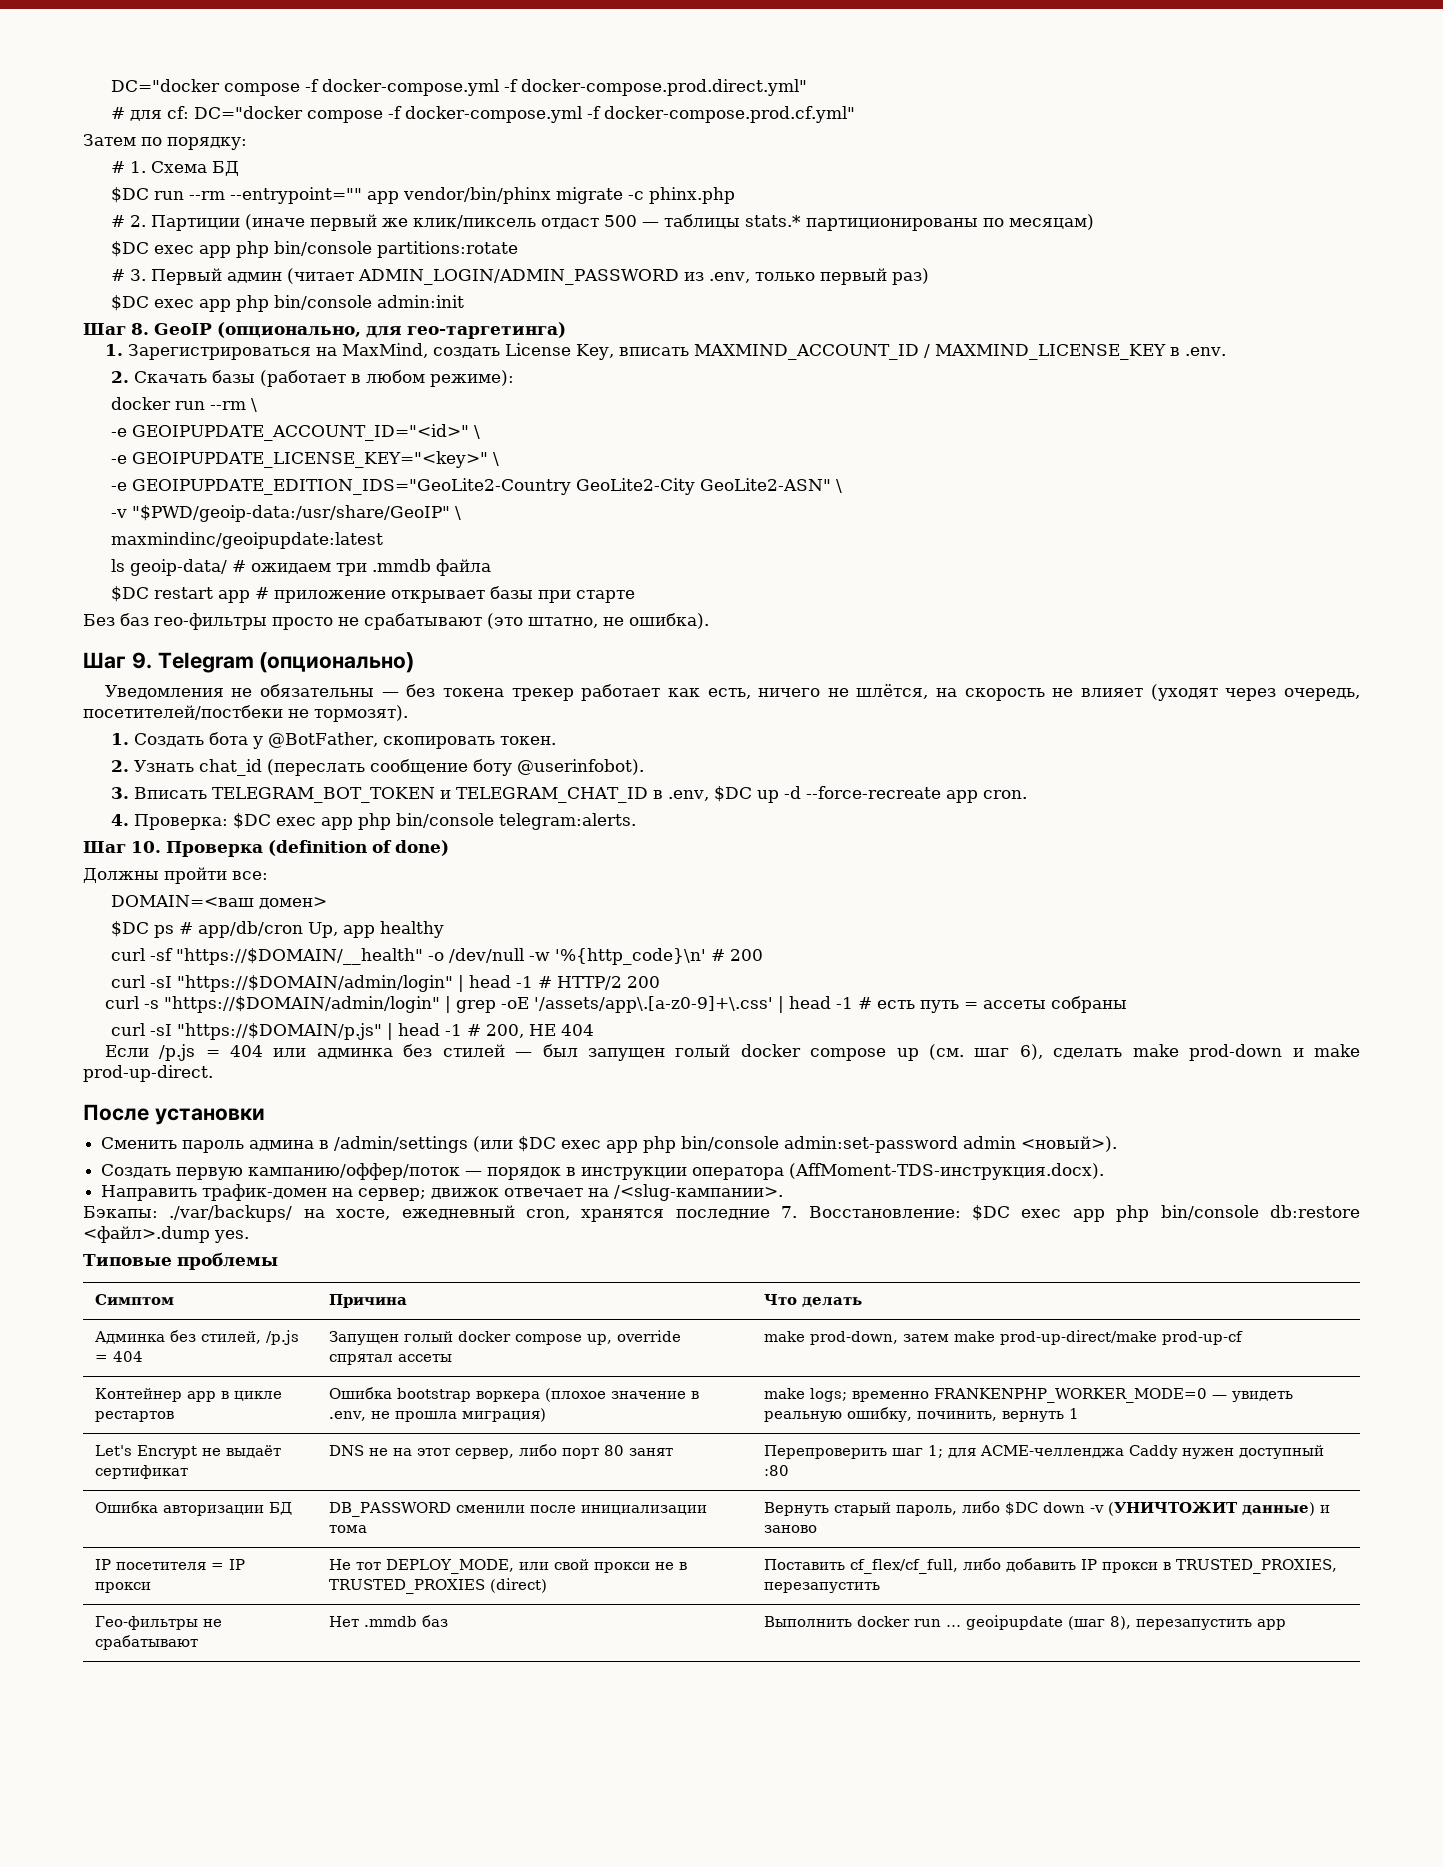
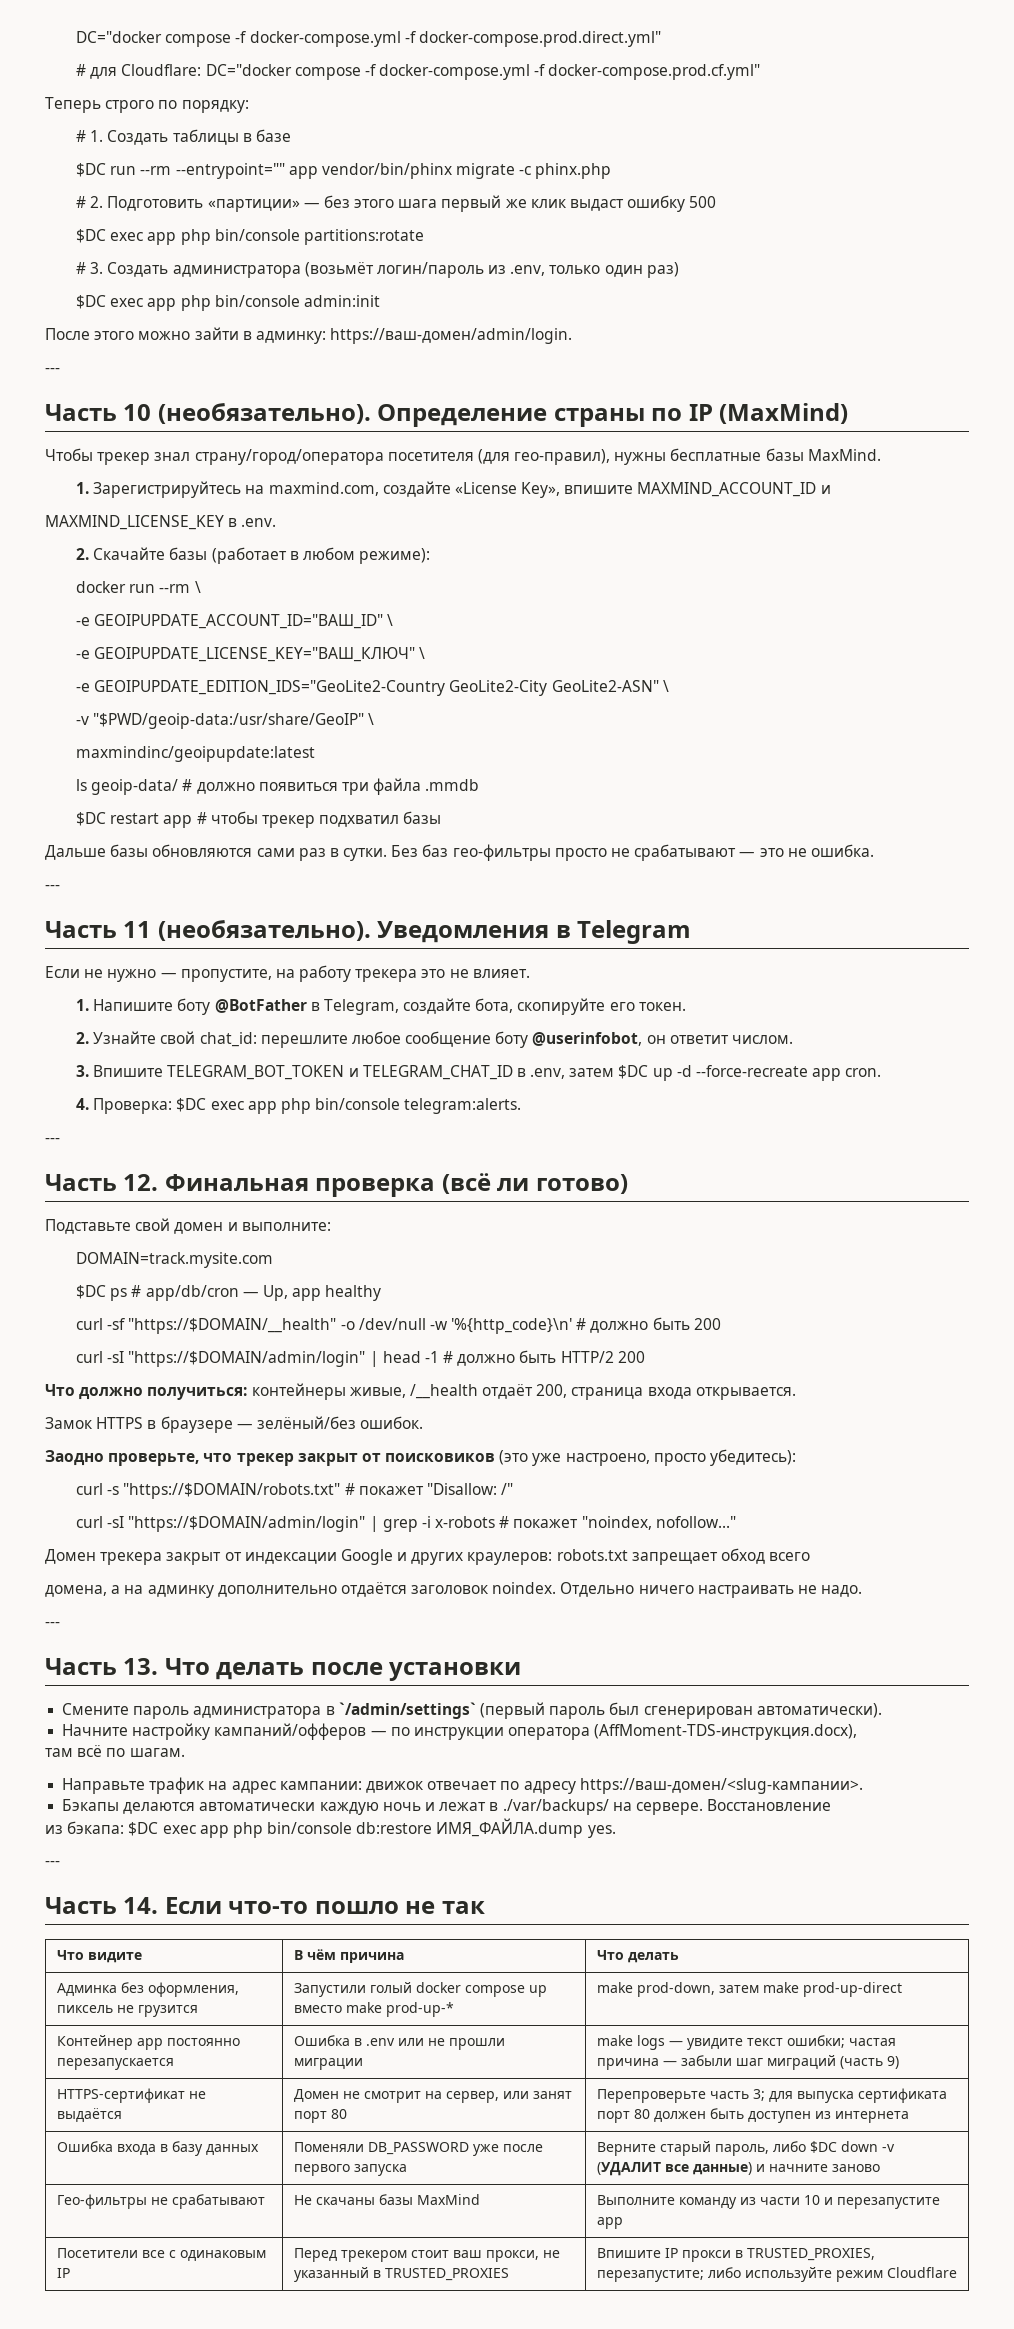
[167,106,190,119] cf: -> [121,64,202,76] Cloudflare:
[83,134,136,146] Затем -> [45,97,155,113] Теперь строго
[151,161,240,176] Схема БД -> [107,129,291,145] Создать таблицы в базе
[151,214,1095,231] Партиции (иначе первый же клик/пиксель отдаст 500 — таблицы stats.* партиционированы по месяцам) -> [107,195,717,212] Подготовить «партиции» — без этого шага первый же клик выдаст ошибку 500
[151,268,680,285] Первый админ (читает ADMIN_LOGIN/ADMIN_PASSWORD -> [107,262,484,278] Создать администратора (возьмёт логин/пароль
[820,268,888,285] первый -> [604,265,643,277] один
[83,322,566,339] [104,343,930,360] Шаг 8. GeoIP (опционально, для гео-таргетинга) // 1. Зарегистрироваться на MaxMind, создать License Key, вписать MAXMIND_ACCOUNT_ID / -> [45,327,573,344] [45,368,60,373] [45,403,849,427] [45,448,881,465] [75,481,831,498] После этого можно зайти в админку: https://ваш-домен/admin/login. // --- // Часть 10 (необязательно). Определение страны по IP (MaxMind) // Чтобы трекер знал страну/город/оператора посетителя (для гео-правил), нужны бесплатные базы MaxMind. // 1. Зарегистрируйтесь на maxmind.com, создайте «License Key», впишите MAXMIND_ACCOUNT_ID и //
[134,371,208,383] Скачать -> [93,547,166,560] Скачайте
[132,424,481,441] [111,451,489,468] GEOIPUPDATE_ACCOUNT_ID="<id>" \ // -e GEOIPUPDATE_LICENSE_KEY="<key>" -> [94,614,394,629] [75,647,416,662] GEOIPUPDATE_ACCOUNT_ID="ВАШ_ID" \ // -e GEOIPUPDATE_LICENSE_KEY="ВАШ_КЛЮЧ"
[251,559,492,576] ожидаем три .mmdb файла -> [196,778,480,795] должно появиться три файла .mmdb
[274,586,636,603] приложение открывает базы при старте // -> [210,811,442,828] [45,844,388,861] чтобы трекер подхватил базы // Дальше базы обновляются сами раз в сутки.
[487,613,709,629] [83,652,415,673] [104,684,1360,701] [83,705,408,722] [111,732,557,749] [111,759,645,776] [111,787,208,799] (это штатно, не ошибка). // Шаг 9. Telegram (опционально) // Уведомления не обязательны — без токена трекер работает как есть, ничего не шлётся, на скорость не влияет (уходят через очередь, посетителей/постбеки не тормозят). // 1. Создать бота у @BotFather, скопировать токен. // 2. Узнать chat_id (переслать сообщение боту @userinfobot). // 3. Вписать -> [739,844,874,857] [45,885,60,890] [45,920,692,944] [45,965,530,982] [75,998,686,1015] [75,1031,793,1048] [75,1065,164,1077] — это не ошибка. // --- // Часть 11 (необязательно). Уведомления в Telegram // Если не нужно — пропустите, на работу трекера это не влияет. // 1. Напишите боту @BotFather в Telegram, создайте бота, скопируйте его токен. // 2. Узнайте свой chat_id: перешлите любое сообщение боту @userinfobot, он ответит числом. // 3. Впишите
(710, 795) none -> [569,1068,615,1077] затем
[83,840,449,857] [83,867,268,884] [111,895,328,909] Шаг 10. Проверка (definition of done) // Должны пройти все: // DOMAIN=<ваш домен> -> [45,1138,60,1143] [45,1173,628,1197] [45,1218,331,1234] [75,1252,273,1268] --- // Часть 12. Финальная проверка (всё ли готово) // Подставьте свой домен и выполните: // DOMAIN=track.mysite.com
(304, 929) none -> [242,1292,259,1297] —
(726, 955) none -> [590,1317,690,1333] должно быть
(553, 982) none -> [457,1350,557,1366] должно быть
[104,996,1127,1013] [111,1023,595,1040] [104,1044,1360,1061] [83,1065,213,1082] [83,1104,265,1125] [101,1136,1118,1153] [101,1163,1105,1180] [101,1184,784,1201] [83,1205,961,1222] curl -s "https://$DOMAIN/admin/login" | grep -oE '/assets/app\.[a-z0-9]+\.css' | head -1 # есть путь = ассеты собраны // curl -sI "https://$DOMAIN/p.js" | head -1 # 200, НЕ 404 // Если /p.js = 404 или админка без стилей — был запущен голый docker compose up (см. шаг 6), сделать make prod-down и make prod-up-direct. // После установки // Сменить пароль админа в /admin/settings (или $DC exec app php bin/console admin:set-password admin <новый>). // Создать первую кампанию/оффер/поток — порядок в инструкции оператора (AffMoment-TDS-инструкция.docx). // Направить трафик-домен на сервер; движок отвечает на /<slug-кампании>. // Бэкапы: ./var/backups/ на хосте, ежедневный cron, хранятся последние 7. Восстановление: -> [45,1383,796,1400] [45,1416,424,1433] [45,1449,797,1466] [75,1483,514,1499] [75,1516,736,1532] [45,1548,811,1565] [45,1582,863,1598] [45,1622,60,1627] [45,1658,522,1681] [62,1702,882,1719] [62,1723,858,1740] [45,1745,185,1757] [62,1777,863,1794] [62,1799,832,1815] [45,1821,125,1834] Что должно получиться: контейнеры живые, /__health отдаёт 200, страница входа открывается. // Замок HTTPS в браузере — зелёный/без ошибок. // Заодно проверьте, что трекер закрыт от поисковиков (это уже настроено, просто убедитесь): // curl -s "https://$DOMAIN/robots.txt" # покажет "Disallow: /" // curl -sI "https://$DOMAIN/admin/login" | grep -i x-robots # покажет "noindex, nofollow..." // Домен трекера закрыт от индексации Google и других краулеров: robots.txt запрещает обход всего // домена, а на админку дополнительно отдаётся заголовок noindex. Отдельно ничего настраивать не надо. // --- // Часть 13. Что делать после установки // Смените пароль администратора в `/admin/settings` (первый пароль был сгенерирован автоматически). // Начните настройку кампаний/офферов — по инструкции оператора (AffMoment-TDS-инструкция.docx), // там всё по шагам. // Направьте трафик на адрес кампании: движок отвечает по адресу https://ваш-домен/<slug-кампании>. // Бэкапы делаются автоматически каждую ночь и лежат в ./var/backups/ на сервере. Восстановление // из бэкапа:
[83,1226,210,1243] <файл>.dump -> [436,1818,584,1838] ИМЯ_ФАЙЛА.dump
[83,1252,278,1270] [95,1294,175,1305] [329,1294,408,1308] [764,1294,863,1308] [95,1330,300,1345] [95,1351,144,1362] [329,1330,682,1345] [329,1354,453,1365] Типовые проблемы // Симптом | Причина | Что делать // Админка без стилей, /p.js = 404 | Запущен голый docker compose up, override спрятал ассеты -> [45,1861,60,1866] [45,1897,485,1914] [56,1950,142,1963] [293,1949,404,1963] [596,1950,679,1963] [56,1982,239,1997] [56,2005,198,2017] [293,1982,547,1997] [293,2002,454,2017] --- // Часть 14. Если что-то пошло не так // Что видите | В чём причина | Что делать // Админка без оформления, пиксель не грузится | Запустили голый docker compose up вместо make prod-up-*
[1000,1330,1244,1345] prod-up-direct/make prod-up-cf -> [802,1982,902,1997] prod-up-direct
[221,1391,283,1401] [95,1411,175,1422] [329,1387,700,1402] [329,1408,547,1422] [764,1388,1294,1403] [764,1407,1080,1422] [95,1445,282,1459] [95,1465,189,1479] [329,1444,674,1459] [764,1445,1325,1459] [764,1465,790,1476] [95,1501,293,1516] [329,1502,708,1517] [329,1525,368,1533] [764,1502,830,1516] в цикле рестартов | Ошибка bootstrap воркера (плохое значение в .env, не прошла миграция) | make logs; временно FRANKENPHP_WORKER_MODE=0 — увидеть реальную ошибку, починить, вернуть 1 // Let's Encrypt не выдаёт сертификат | DNS не на этот сервер, либо порт 80 занят | Перепроверить шаг 1; для ACME-челленджа Caddy нужен доступный :80 // Ошибка авторизации БД | DB_PASSWORD сменили после инициализации тома | Вернуть -> [166,2038,240,2046] [56,2058,174,2070] [293,2035,505,2050] [293,2058,363,2070] [596,2035,896,2050] [596,2055,899,2070] [56,2088,206,2103] [56,2108,122,2122] [293,2089,572,2103] [293,2109,347,2123] [596,2088,947,2103] [596,2108,909,2123] [56,2141,259,2156] [293,2142,543,2156] [293,2164,407,2176] [596,2142,656,2156] постоянно перезапускается | Ошибка в .env или не прошли миграции | make logs — увидите текст ошибки; частая причина — забыли шаг миграций (часть 9) // HTTPS-сертификат не выдаётся | Домен не смотрит на сервер, или занят порт 80 | Перепроверьте часть 3; для выпуска сертификата порт 80 должен быть доступен из интернета // Ошибка входа в базу данных | Поменяли DB_PASSWORD уже после первого запуска | Верните
[1108,1502,1239,1516] (УНИЧТОЖИТ -> [596,2162,689,2176] (УДАЛИТ все
(1331, 1509) none -> [768,2164,828,2172] начните
[95,1559,246,1570] [95,1582,152,1593] [329,1559,688,1574] [329,1578,548,1594] [764,1558,1338,1574] [764,1582,881,1593] [95,1616,223,1630] [95,1635,199,1650] [329,1615,449,1627] [764,1615,1287,1630] IP посетителя = IP прокси | Не тот DEPLOY_MODE, или свой прокси не в TRUSTED_PROXIES (direct) | Поставить cf_flex/cf_full, либо добавить IP прокси в TRUSTED_PROXIES, перезапустить // Гео-фильтры не срабатывают | Нет .mmdb баз | Выполнить docker run … geoipupdate (шаг 8), перезапустить app -> [56,2194,265,2209] [293,2194,480,2205] [596,2195,940,2209] [596,2217,623,2229] [56,2248,266,2261] [56,2268,70,2278] [293,2248,560,2262] [293,2267,509,2282] [596,2248,875,2262] [596,2267,957,2282] Гео-фильтры не срабатывают | Не скачаны базы MaxMind | Выполните команду из части 10 и перезапустите app // Посетители все с одинаковым IP | Перед трекером стоит ваш прокси, не указанный в TRUSTED_PROXIES | Впишите IP прокси в TRUSTED_PROXIES, перезапустите; либо используйте режим Cloudflare

